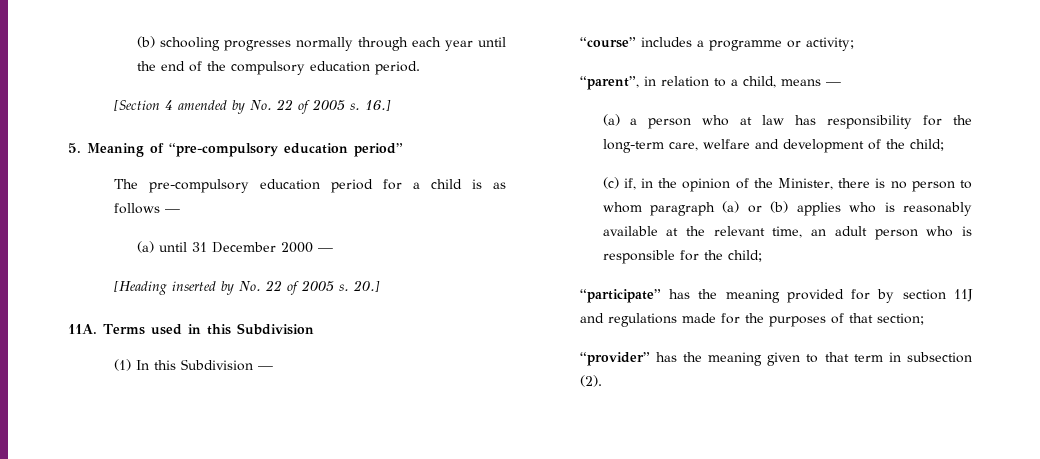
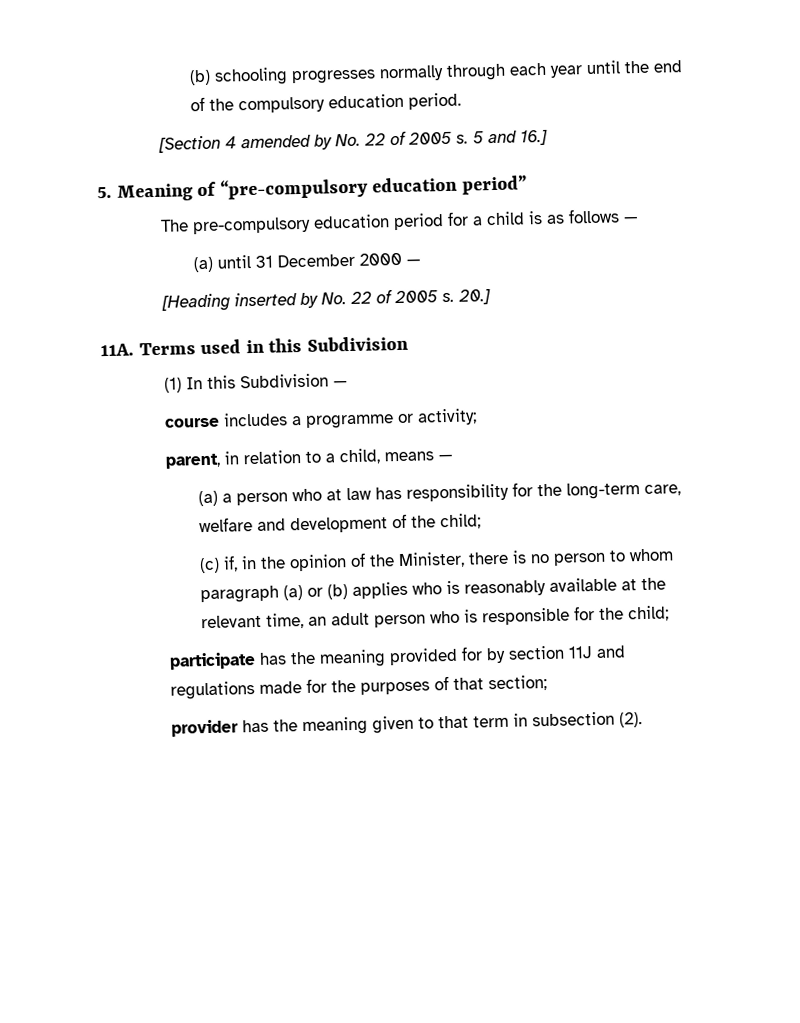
(360, 106) none -> [473,130,518,144] 5 and
[579,37,636,48] “course” -> [165,417,221,428] course
[579,76,639,90] “parent”, -> [165,453,222,469] parent,
[579,289,661,303] “participate” -> [169,651,257,670] participate
[579,352,650,366] “provider” -> [171,719,240,737] provider

